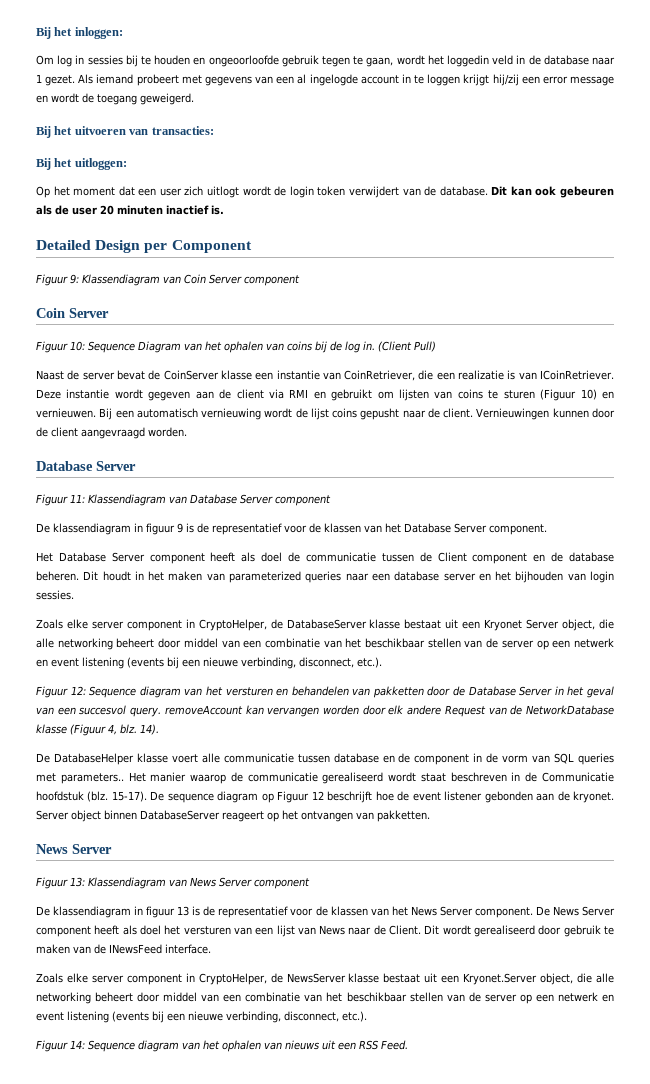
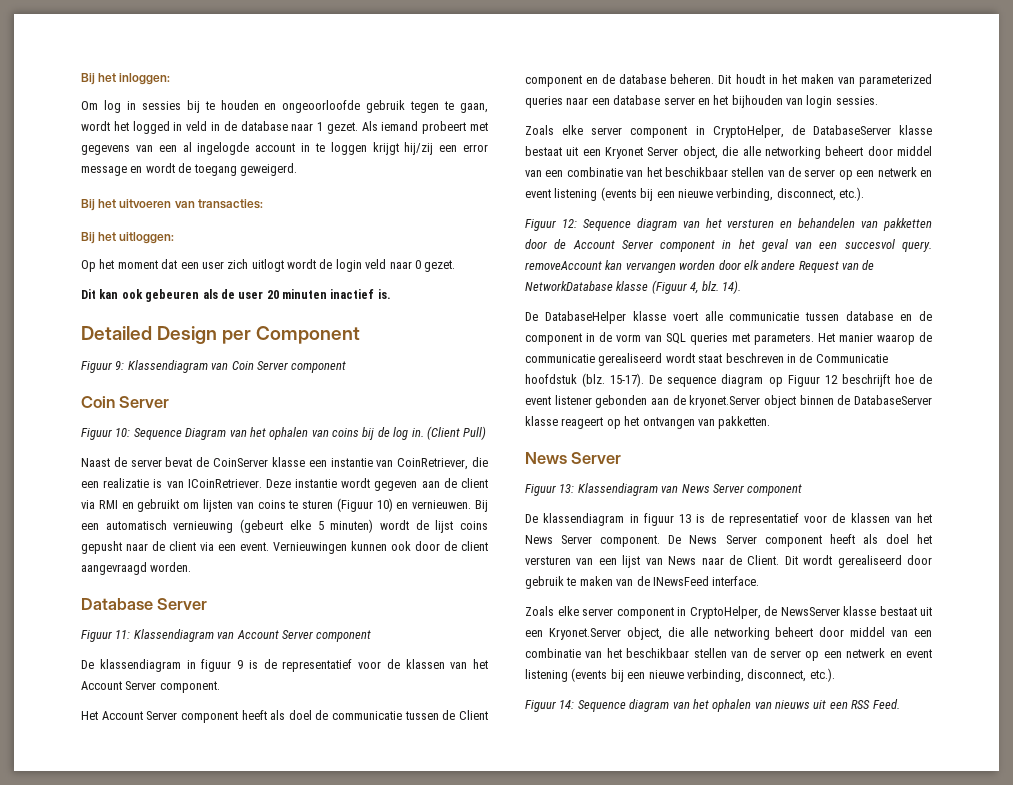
[446,55,489,67] loggedin -> [132,121,183,134] logged in
[317,186,488,198] token verwijdert van de database. -> [365,259,456,272] veld naar 0 gezet. //
(262, 414) none -> [240,519,374,533] (gebeurt elke 5 minuten)
[443,408,474,418] client. -> [169,541,269,551] client via een event.
(589, 413) none -> [391,541,411,551] ook
[190,494,237,504] Database -> [236,630,279,639] Account
[404,523,451,533] Database -> [81,681,122,690] Account
[58,552,106,562] Database -> [101,711,143,720] Account
[468,686,553,696] Database Server -> [572,240,716,252] Account Server component
[60,773,124,784] parameters.. -> [754,333,814,345] parameters.
[573,791,615,803] [36,810,220,822] kryonet. Server object binnen DatabaseServer -> [689,395,932,408] [525,416,558,426] kryonet.Server object binnen de DatabaseServer klasse

